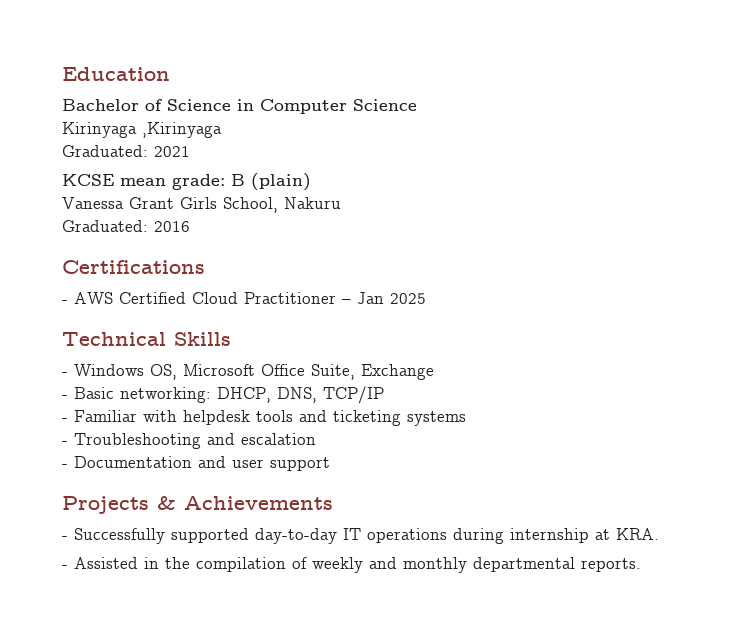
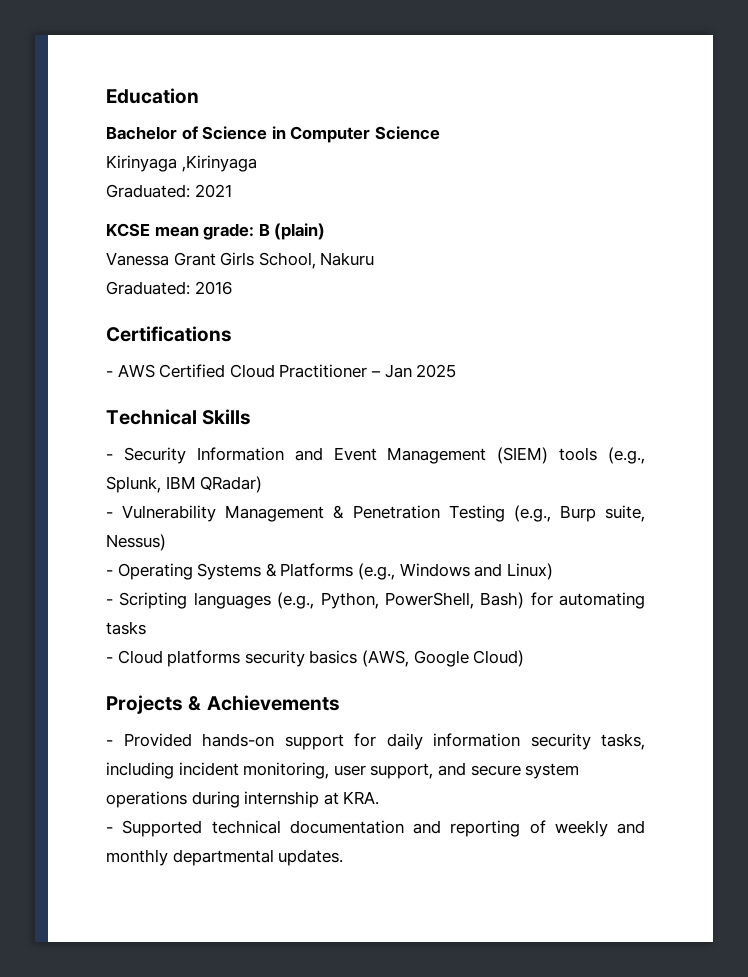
[74,364,434,380] [62,386,384,404] [62,410,466,426] [62,433,316,449] [62,456,330,471] [62,496,333,514] [62,528,361,544] Windows OS, Microsoft Office Suite, Exchange // - Basic networking: DHCP, DNS, TCP/IP // - Familiar with helpdesk tools and ticketing systems // - Troubleshooting and escalation // - Documentation and user support // Projects & Achievements // - Successfully supported day-to-day IT -> [123,447,645,464] [106,476,263,493] [106,505,645,522] [106,534,166,551] [106,563,553,580] [106,592,645,609] [106,621,146,635] [106,650,525,667] [106,695,340,714] [106,733,645,750] [106,762,580,779] Security Information and Event Management (SIEM) tools (e.g., Splunk, IBM QRadar) // - Vulnerability Management & Penetration Testing (e.g., Burp suite, Nessus) // - Operating Systems & Platforms (e.g., Windows and Linux) // - Scripting languages (e.g., Python, PowerShell, Bash) for automating tasks // - Cloud platforms security basics (AWS, Google Cloud) // Projects & Achievements // - Provided hands-on support for daily information security tasks, including incident monitoring, user support, and secure system
[74,557,286,572] Assisted in the compilation -> [122,820,521,837] Supported technical documentation and reporting
[581,558,641,572] reports. -> [278,849,344,866] updates.

